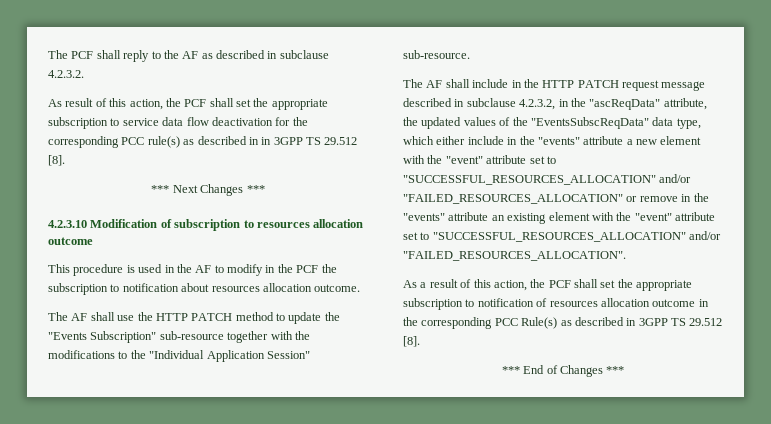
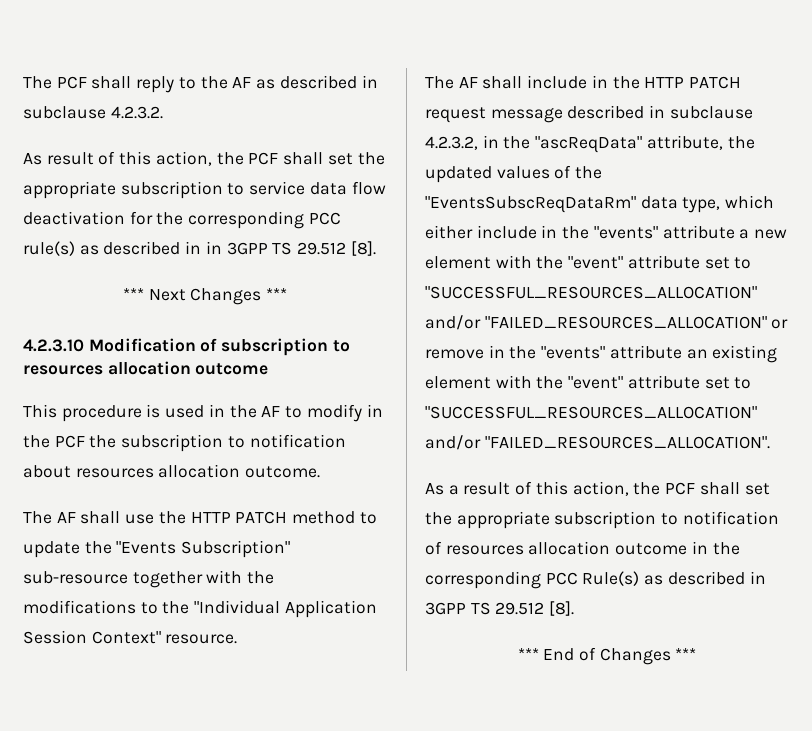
[266,351,310,359] [403,50,470,59] Session" sub-resource. -> [23,630,238,644] Session Context" resource.
[530,117,649,129] "EventsSubscReqData" -> [425,196,636,213] "EventsSubscReqDataRm"

